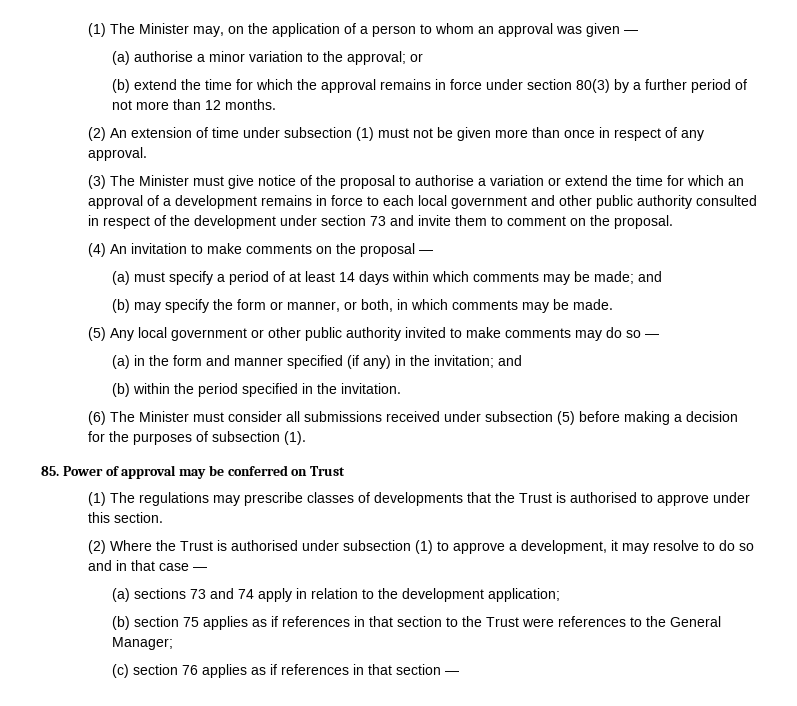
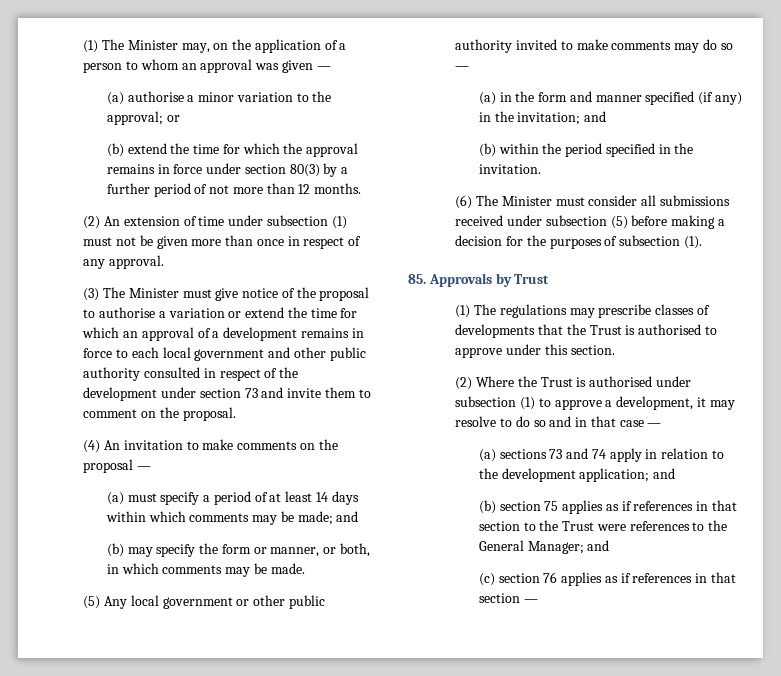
[62,465,308,479] Power of approval may be conferred on -> [428,273,512,287] Approvals by
(561, 595) none -> [653,468,676,479] and
(174, 643) none -> [587,540,610,551] and

